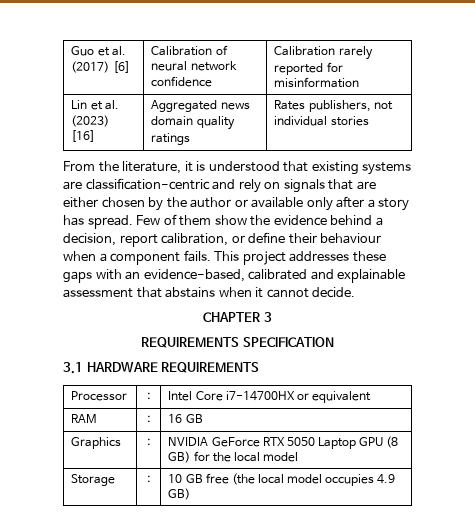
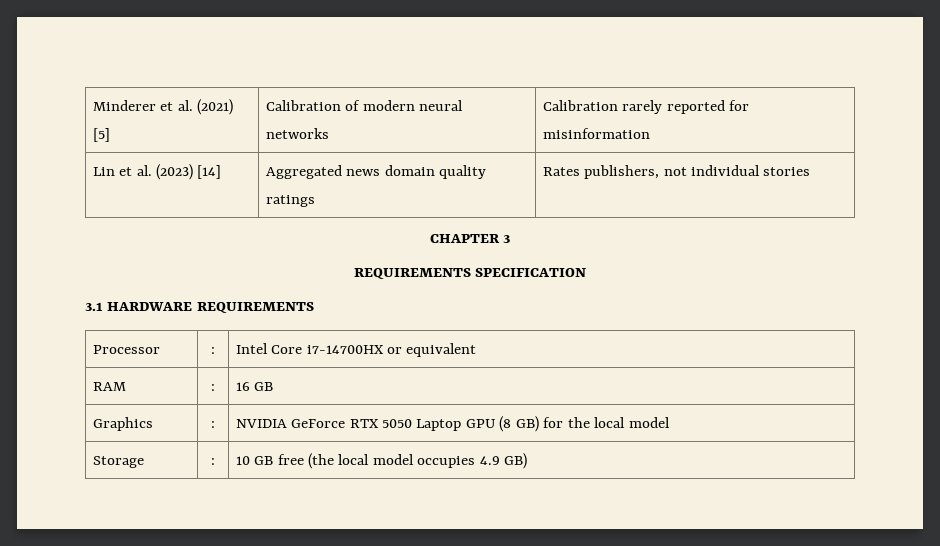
[71,46,126,56] [71,61,130,73] Guo et al. (2017) [6] -> [92,99,233,115] [92,128,110,142] Minderer et al. (2021) [5]
[151,61,237,71] [151,76,213,87] neural network confidence -> [362,100,463,111] [265,128,329,139] modern neural networks
[71,130,96,142] [16] -> [197,165,222,179] [14]
[63,161,412,175] [63,178,376,193] [63,196,410,211] [63,214,383,229] [63,232,382,247] [63,250,386,265] [63,269,406,283] [63,287,356,298] // From the literature, it is understood that existing systems are classification-centric and rely on signals that are either chosen by the author or available only after a story has spread. Few of them show the evidence behind a decision, report calibration, or define their behaviour when a component fails. This project addresses these gaps with an evidence-based, calibrated and explainable assessment that abstains when it cannot decide. -> (811, 171) none

